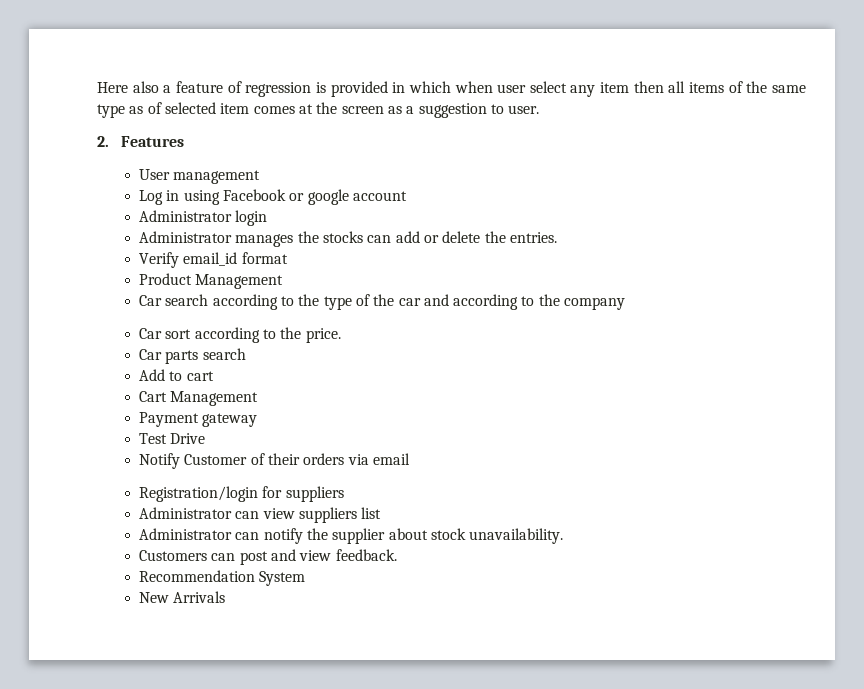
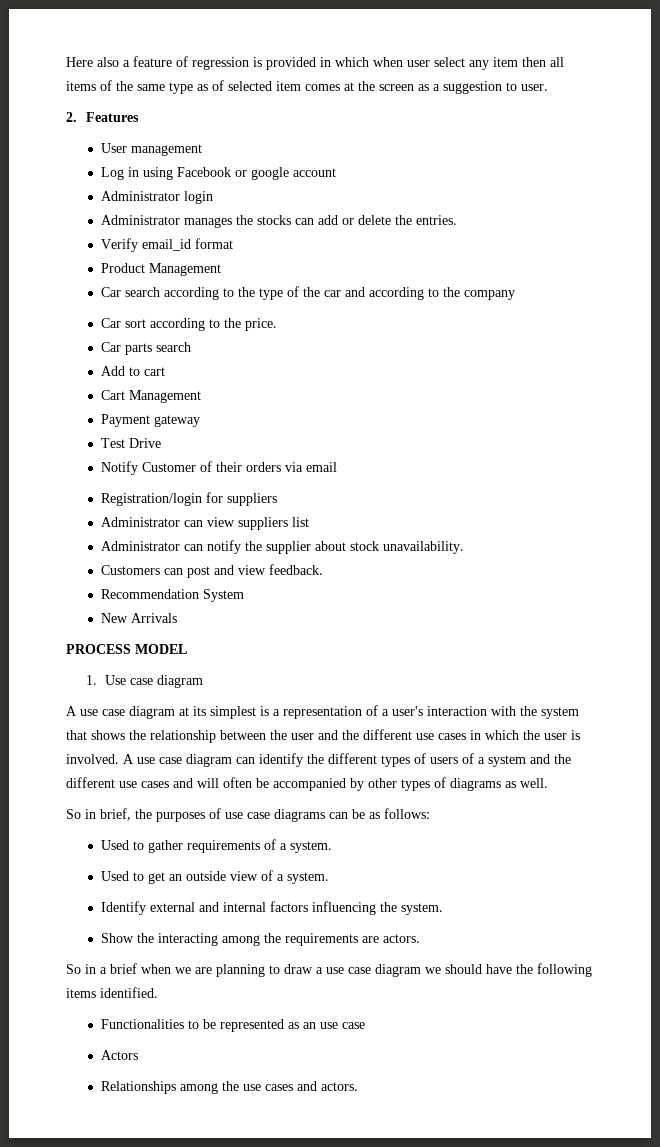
(226, 597) none -> [66,644,187,654] [85,675,204,688] [66,705,579,719] [66,729,580,743] [66,753,571,767] [66,777,548,791] [66,808,430,822] [101,839,333,853] [101,870,330,884] [101,901,444,915] [101,933,421,946] [66,963,592,977] [66,987,158,998] [101,1019,366,1032] [101,1050,139,1060] [101,1081,359,1094] // PROCESS MODEL // 1. Use case diagram // A use case diagram at its simplest is a representation of a user's interaction with the system that shows the relationship between the user and the different use cases in which the user is involved. A use case diagram can identify the different types of users of a system and the different use cases and will often be accompanied by other types of diagrams as well. // So in brief, the purposes of use case diagrams can be as follows: // Used to gather requirements of a system. // Used to get an outside view of a system. // Identify external and internal factors influencing the system. // Show the interacting among the requirements are actors. // So in a brief when we are planning to draw a use case diagram we should have the following items identified. // Functionalities to be represented as an use case // Actors // Relationships among the use cases and actors.

